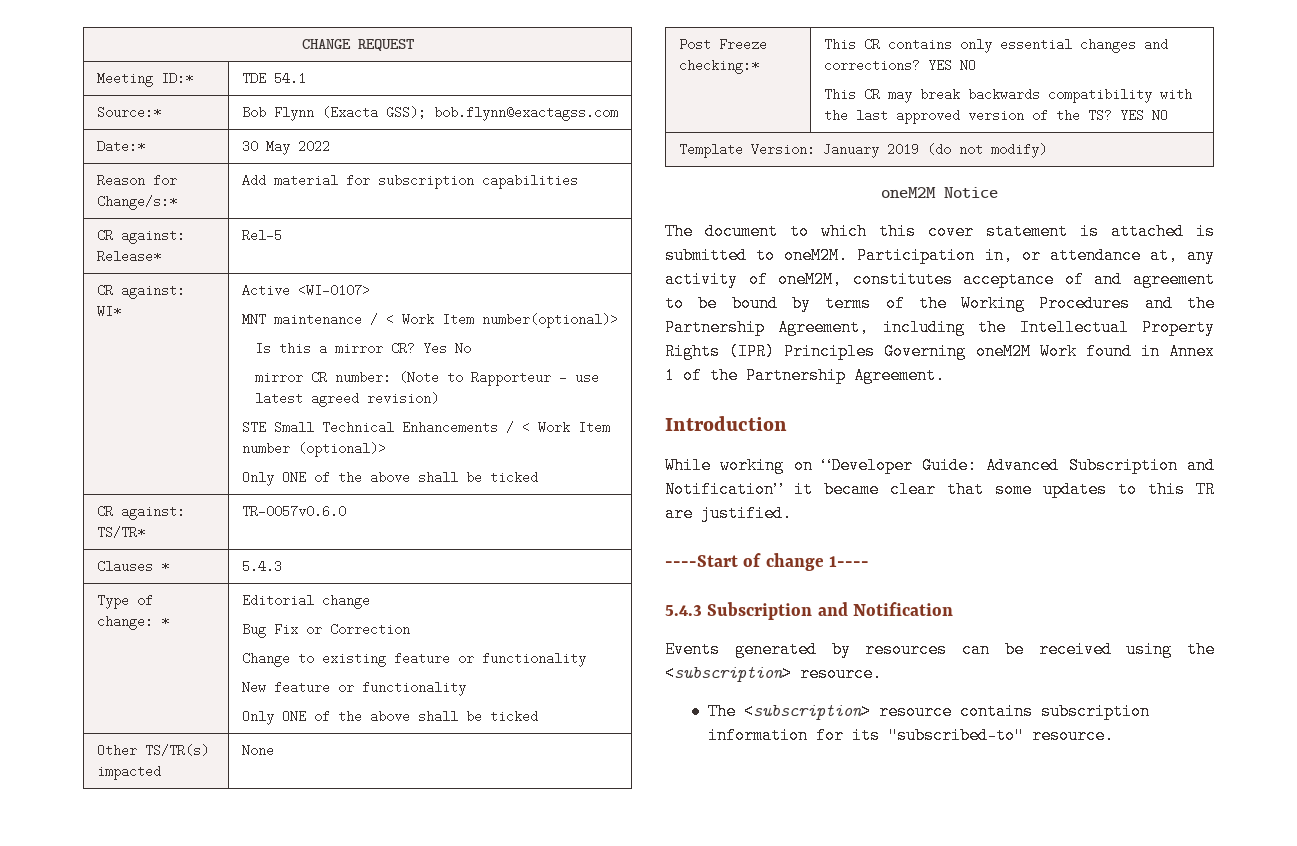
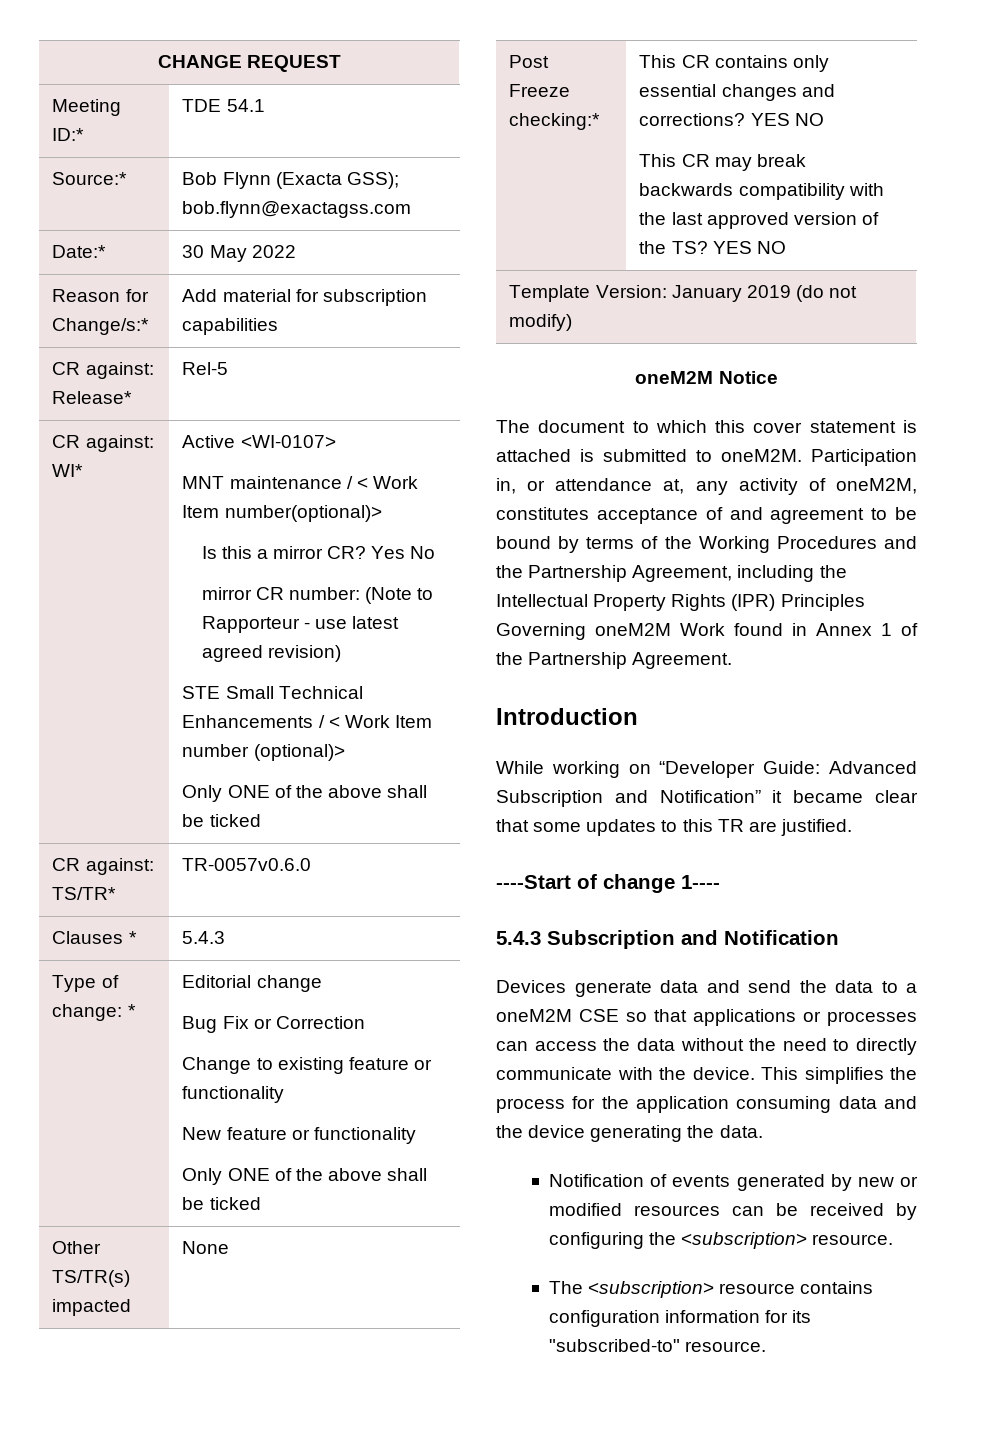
[665,641,851,658] Events generated by -> [496,980,917,997] [496,1009,917,1026] [496,1038,917,1055] [496,1067,917,1084] [496,1096,917,1113] [496,1125,763,1142] [549,1174,918,1191] [549,1203,623,1216] Devices generate data and send the data to a oneM2M CSE so that applications or processes can access the data without the need to directly communicate with the device. This simplifies the process for the application consuming data and the device generating the data. // Notification of events generated by new or modified
[1126,641,1173,658] using -> [896,1203,917,1220] [549,1232,645,1249] by configuring
[1040,703,1150,720] subscription -> [549,1310,661,1327] configuration

